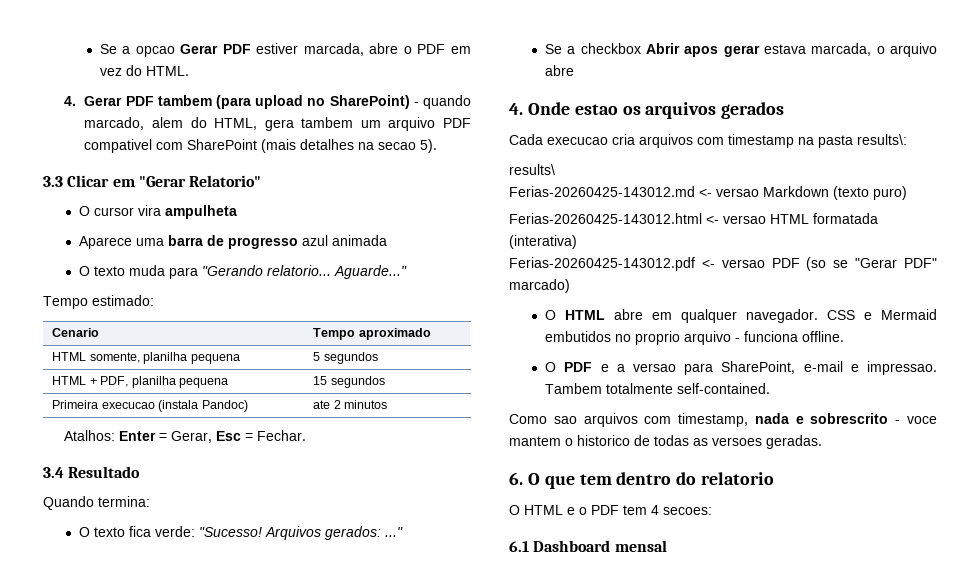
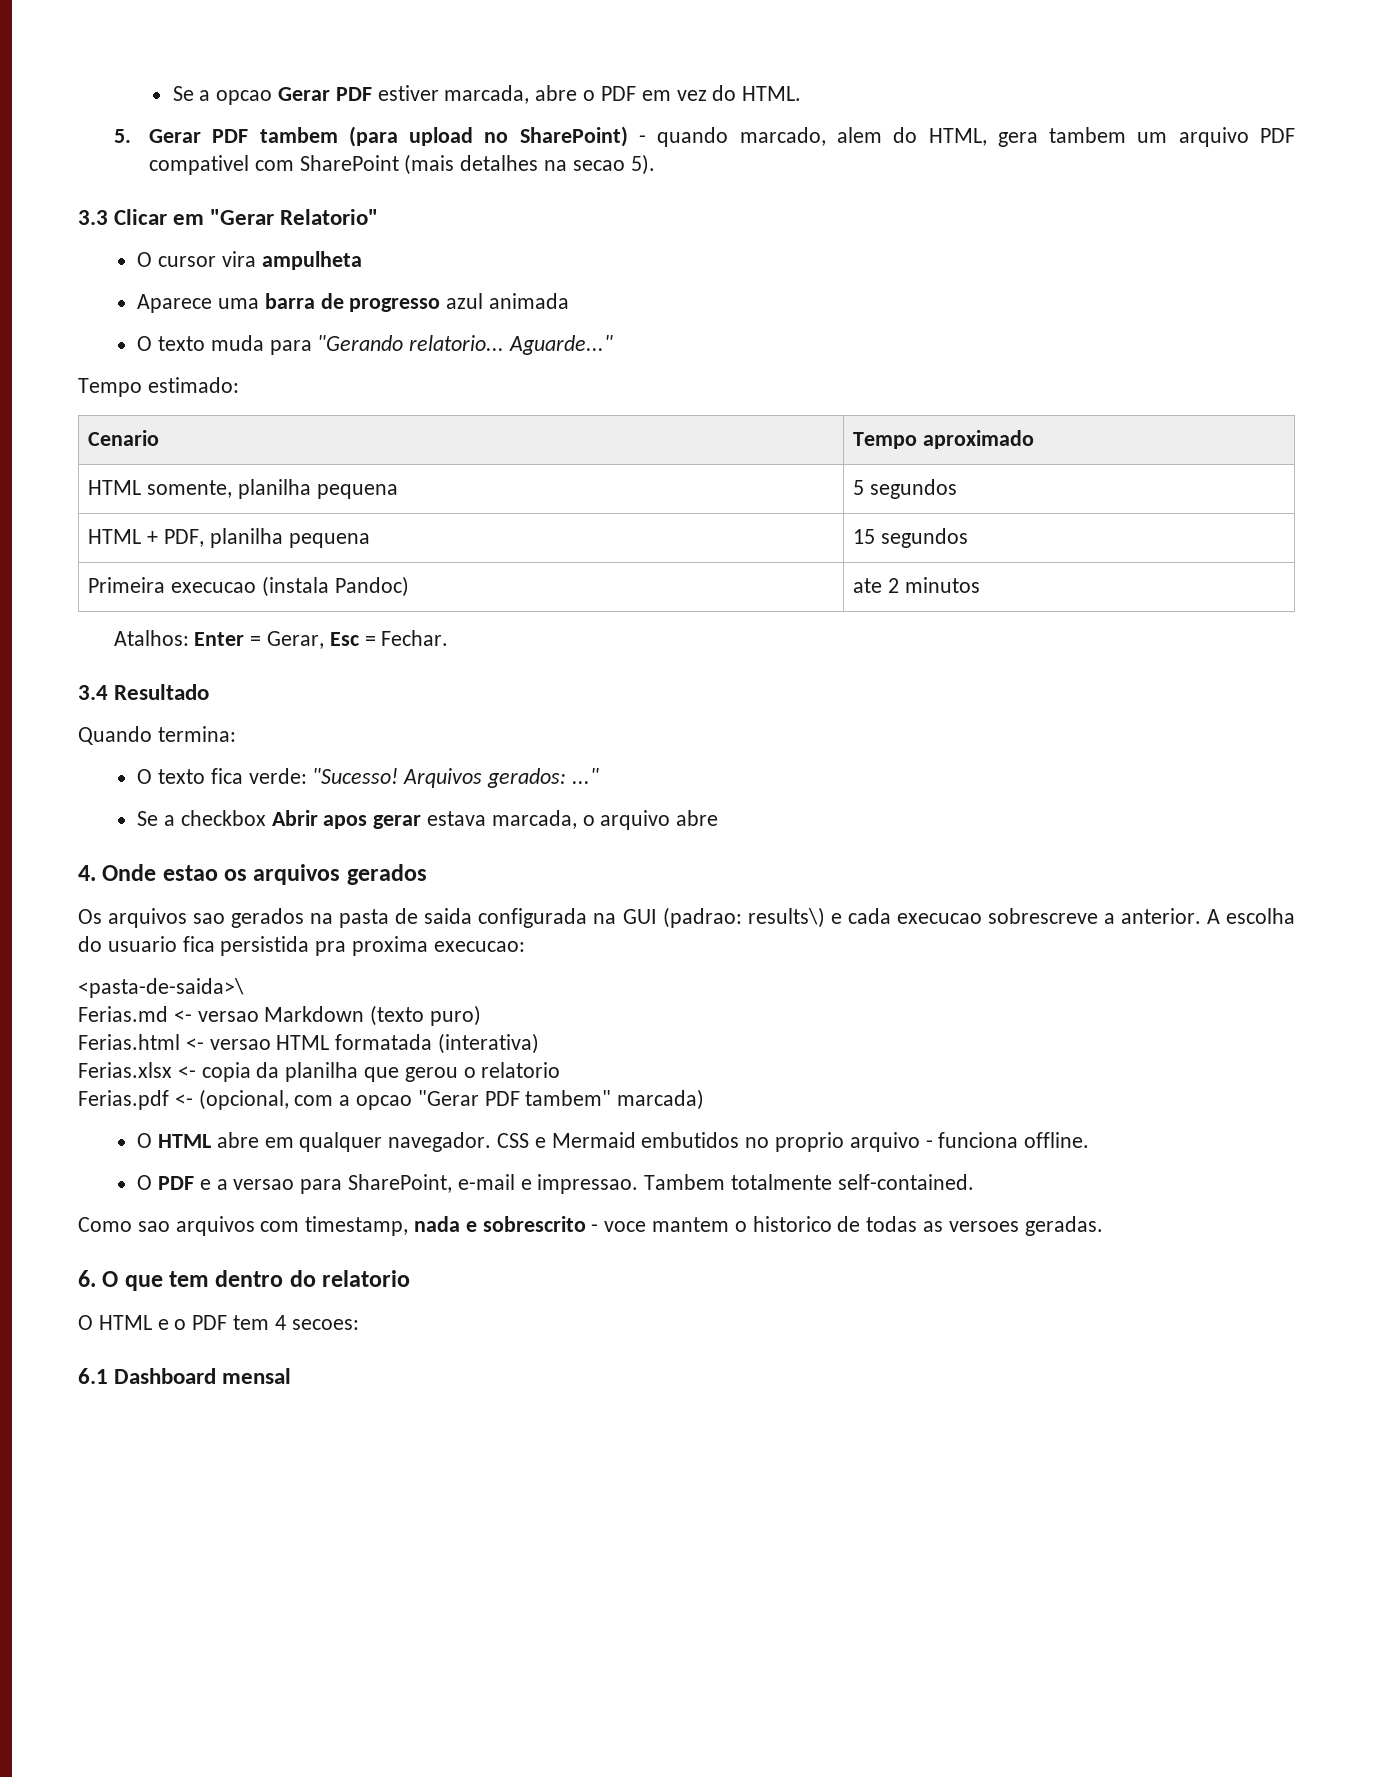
[63,96,76,106] 4. -> [113,129,131,143] 5.
[509,134,907,148] [509,164,555,175] [509,186,695,197] Cada execucao cria arquivos com timestamp na pasta results\: // results\ // Ferias-20260425-143012.md -> [78,907,1295,928] [78,936,525,956] [78,978,244,998] [78,1006,168,1022] Os arquivos sao gerados na pasta de saida configurada na GUI (padrao: results\) e cada execucao sobrescreve a anterior. A escolha do usuario fica persistida pra proxima execucao: // <pasta-de-saida>\ // Ferias.md
[509,213,702,224] Ferias-20260425-143012.html -> [78,1034,180,1050] Ferias.html
[509,257,937,271] [509,279,570,293] Ferias-20260425-143012.pdf <- versao PDF (so se "Gerar PDF" marcado) -> [78,1062,561,1082] [78,1089,705,1110] Ferias.xlsx <- copia da planilha que gerou o relatorio // Ferias.pdf <- (opcional, com a opcao "Gerar PDF tambem" marcada)

